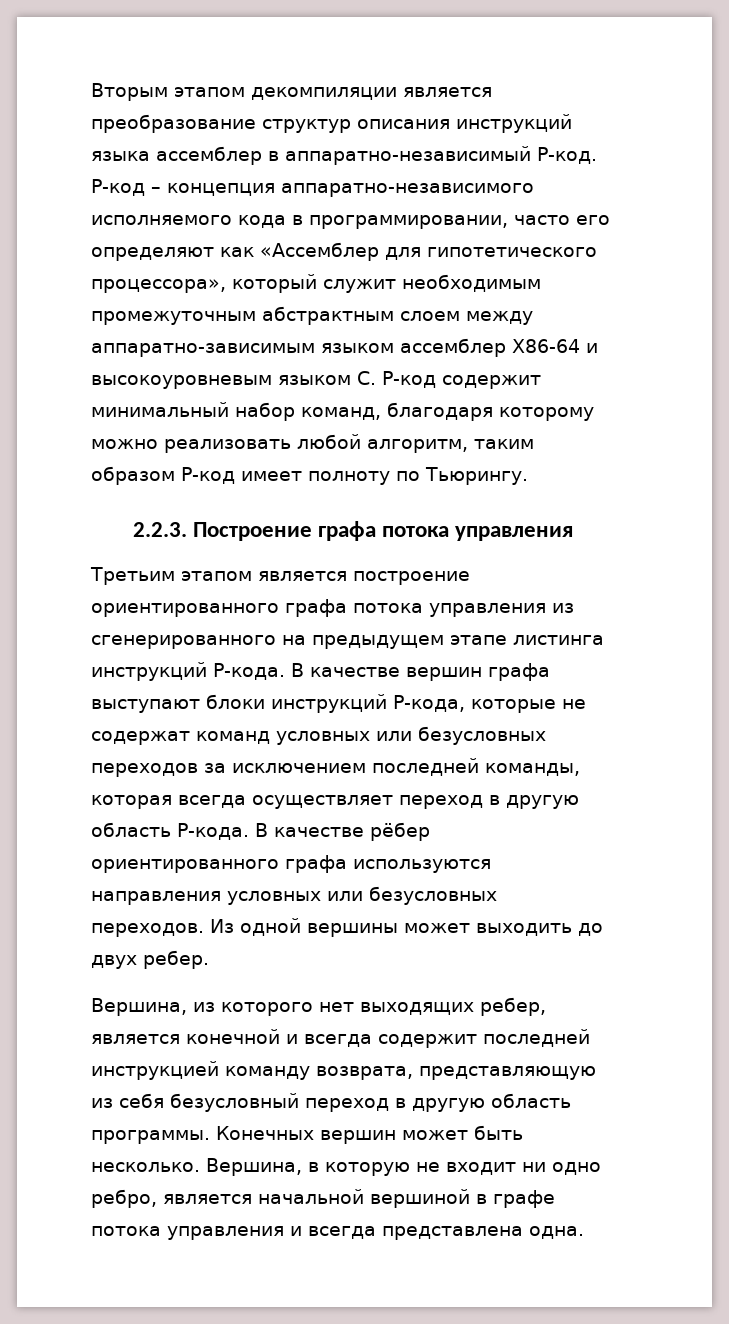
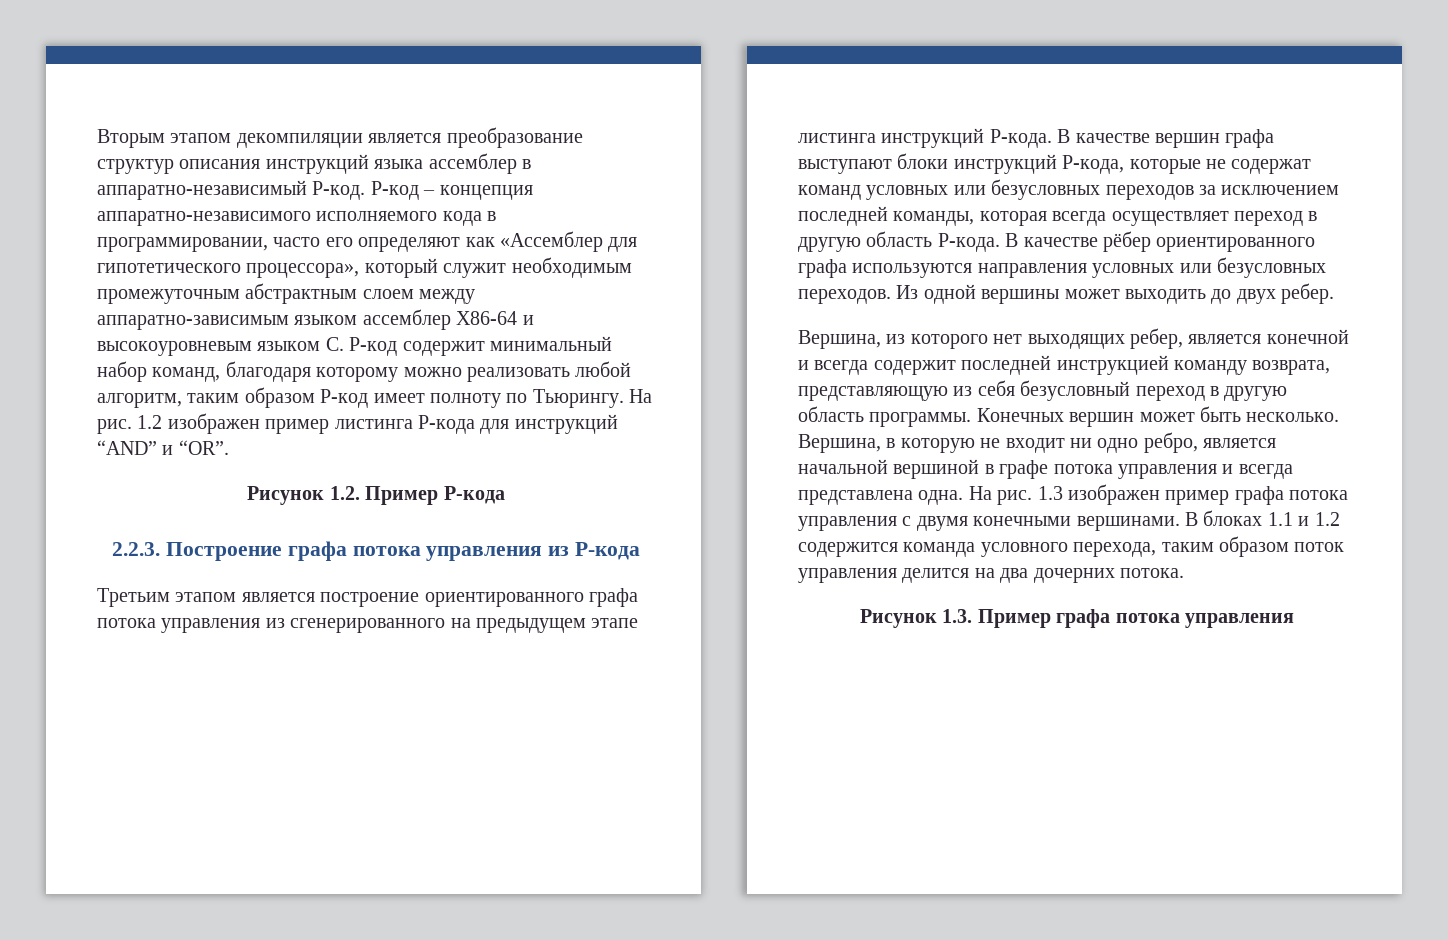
(528, 476) none -> [629,389,653,403] [97,413,618,434] [97,440,229,455] [247,486,505,505] На рис. 1.2 изображен пример листинга P-кода для инструкций “AND” и “OR”. // Рисунок 1.2. Пример P-кода
(574, 533) none -> [548,542,640,560] из P-кода
(584, 1232) none -> [968,484,1349,505] [798,510,1340,531] [798,536,1345,557] [798,568,1184,583] [860,609,1294,628] На рис. 1.3 изображен пример графа потока управления с двумя конечными вершинами. В блоках 1.1 и 1.2 содержится команда условного перехода, таким образом поток управления делится на два дочерних потока. // Рисунок 1.3. Пример графа потока управления

